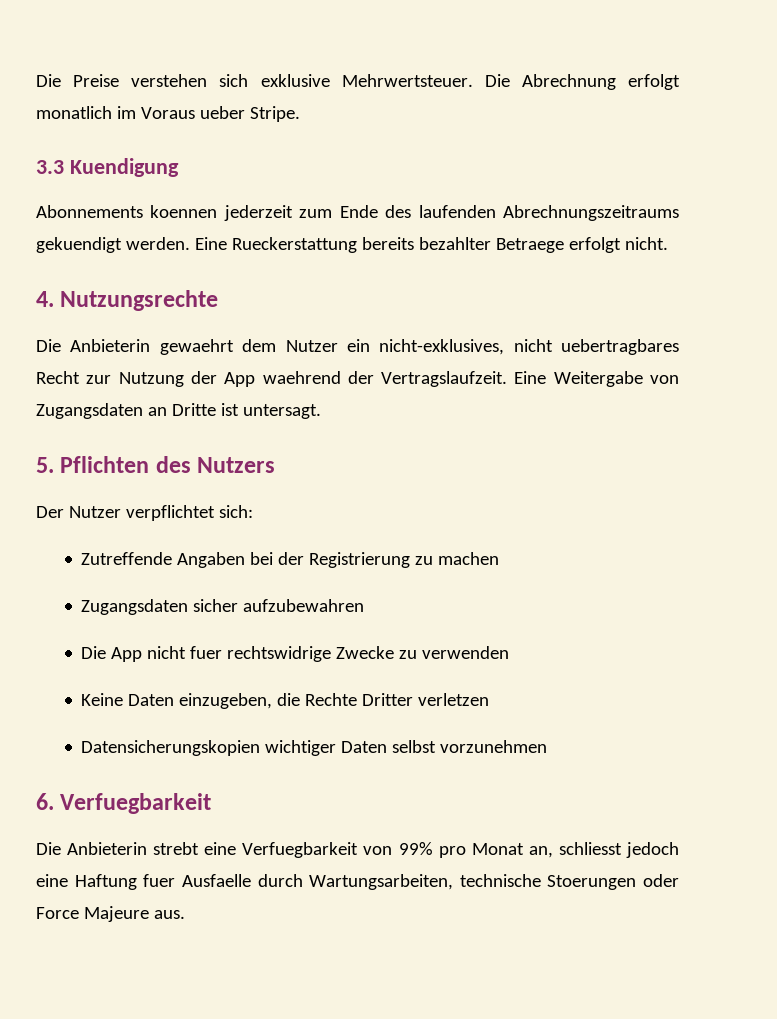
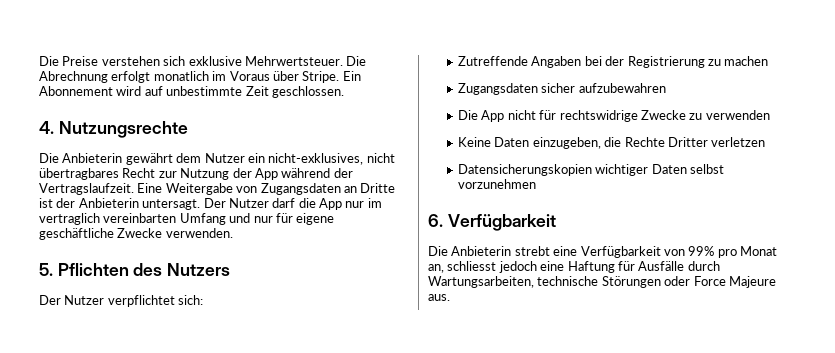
[199,106,245,119] ueber -> [272,71,299,81] über
[36,158,179,177] [36,205,679,221] [36,237,668,253] // 3.3 Kuendigung // Abonnements koennen jederzeit zum Ende des laufenden Abrechnungszeitraums gekuendigt werden. Eine Rueckerstattung bereits bezahlter Betraege erfolgt nicht. -> [342,71,361,81] [39,86,344,98] Ein Abonnement wird auf unbestimmte Zeit geschlossen.
[159,339,234,355] gewaehrt -> [125,153,173,165] gewährt
[561,339,679,355] uebertragbares -> [39,168,119,180] übertragbares
[262,371,341,384] waehrend -> [281,168,331,178] während
(239, 409) none -> [56,198,139,208] der Anbieterin
(321, 411) none -> [203,198,382,210] [39,213,335,225] [39,228,233,240] Der Nutzer darf die App nur im vertraglich vereinbarten Umfang und nur für eigene geschäftliche Zwecke verwenden.
[190,646,223,659] fuer -> [539,110,557,120] für
[60,793,212,814] Verfuegbarkeit -> [447,214,556,231] Verfügbarkeit
[242,842,359,858] Verfuegbarkeit -> [580,246,661,258] Verfügbarkeit
[143,874,251,887] fuer Ausfaelle -> [617,261,685,271] für Ausfälle
[547,875,637,890] Stoerungen -> [601,276,661,288] Störungen

